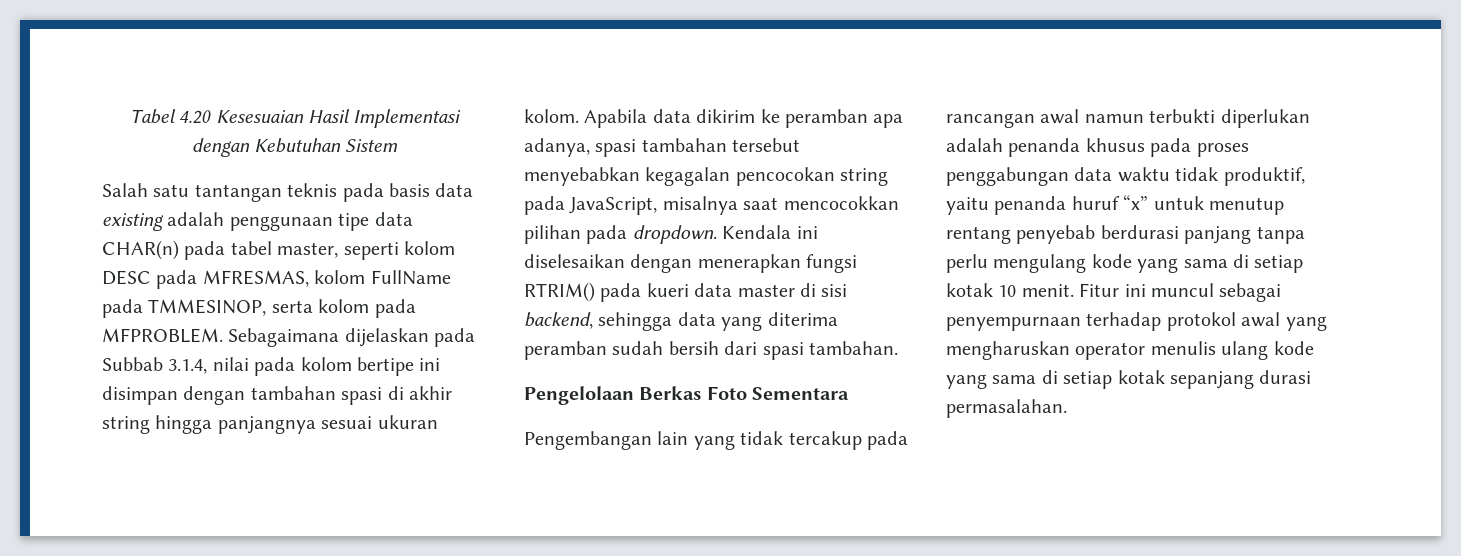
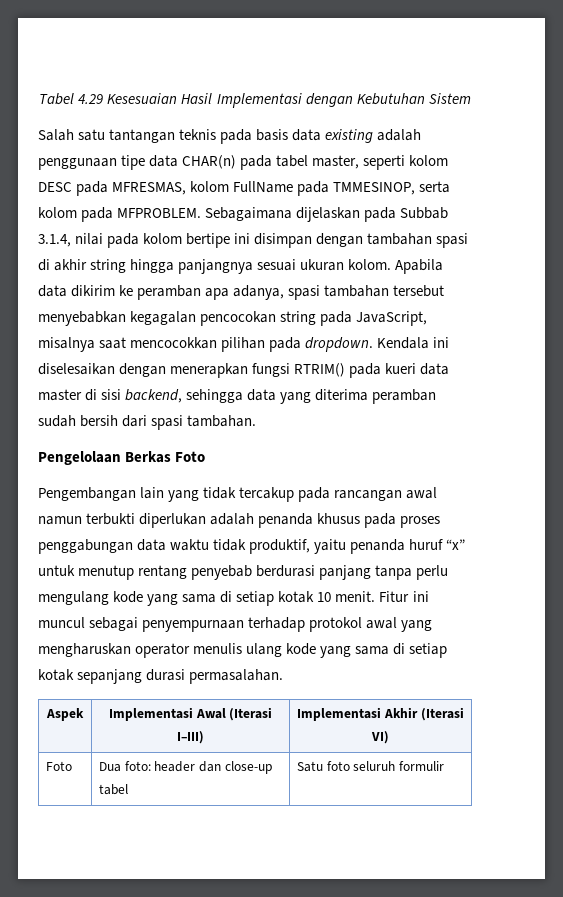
[179,110,212,124] 4.20 -> [78,94,104,104] 4.29
[752,387,850,400] Sementara -> (206, 456) none
(1067, 408) none -> [46,708,84,721] [108,707,273,721] [176,731,204,744] [297,707,464,721] [371,731,389,744] [46,761,73,771] [99,761,273,774] [99,784,129,795] [297,761,445,772] // Aspek | Implementasi Awal (Iterasi I–III) | Implementasi Akhir (Iterasi VI) // Foto | Dua foto: header dan close-up tabel | Satu foto seluruh formulir

